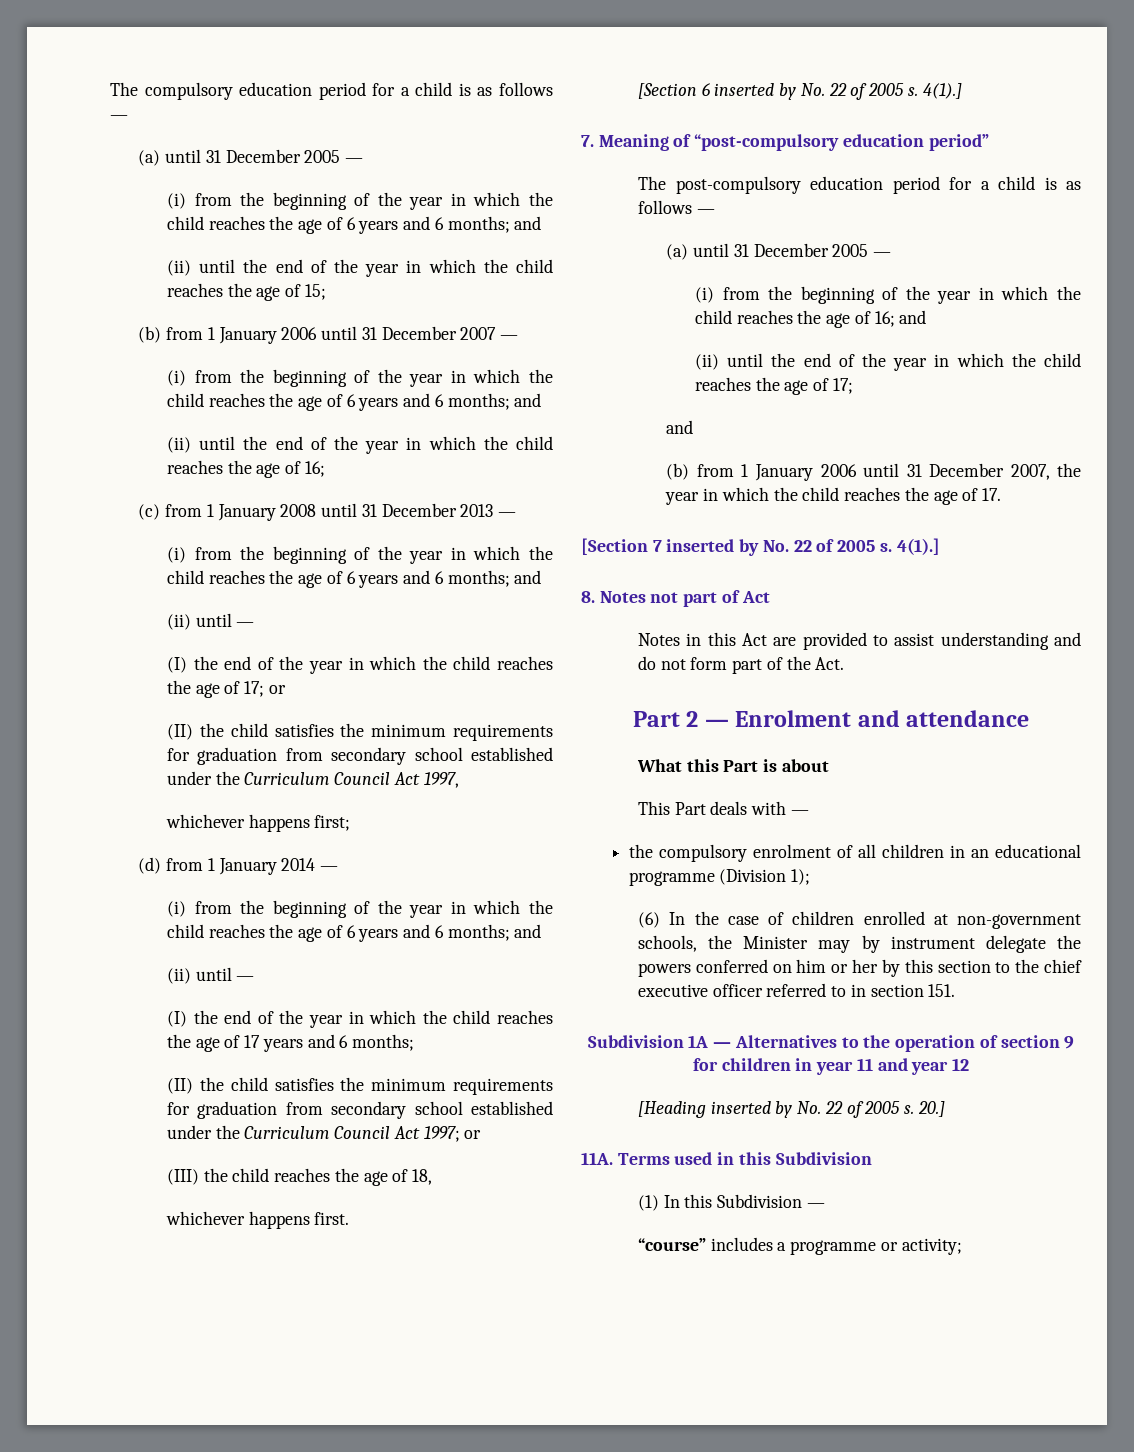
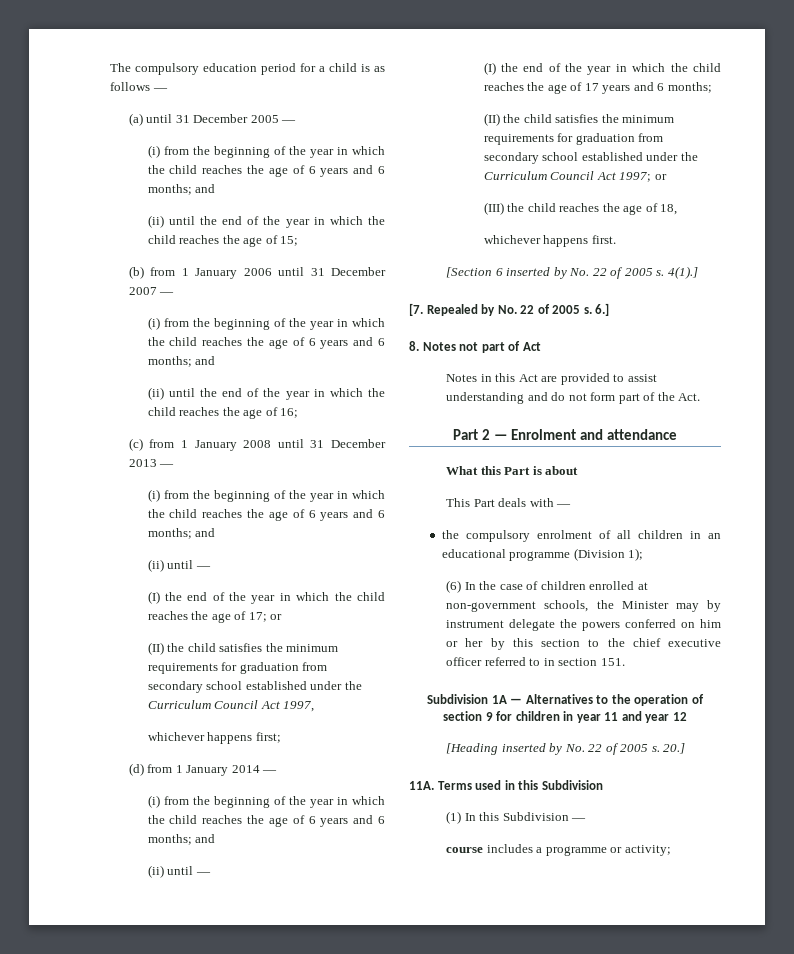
[581,134,989,151] [637,176,1081,194] [637,200,715,214] [666,243,892,260] [694,286,1081,304] [694,310,927,328] [694,353,1081,371] [694,377,853,395] [666,420,694,434] [666,463,1081,481] [665,487,1002,505] [581,538,940,556] 7. Meaning of “post-compulsory education period” // The post-compulsory education period for a child is as follows — // (a) until 31 December 2005 — // (i) from the beginning of the year in which the child reaches the age of 16; and // (ii) until the end of the year in which the child reaches the age of 17; // and // (b) from 1 January 2006 until 31 December 2007, the year in which the child reaches the age of 17. // [Section 7 inserted by No. 22 of 2005 s. 4(1).] -> [409,303,610,316] [7. Repealed by No. 22 of 2005 s. 6.]
[637,1238,706,1251] “course” -> [446,847,484,853] course

